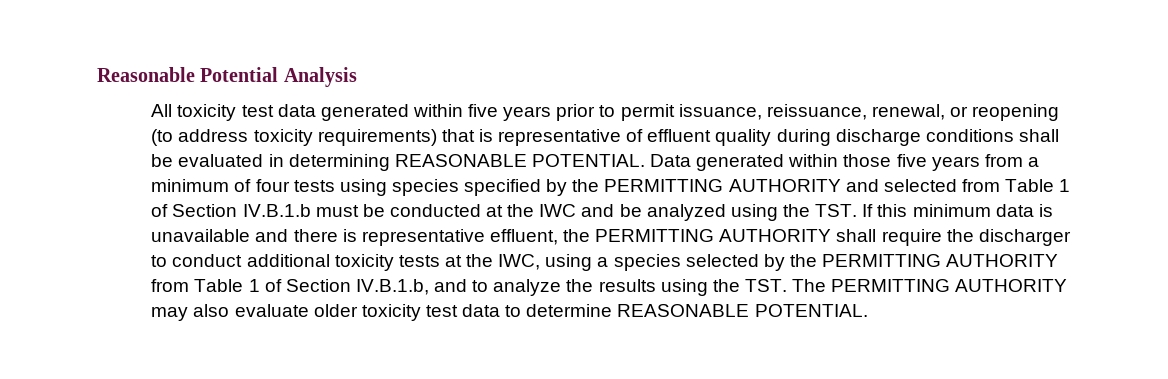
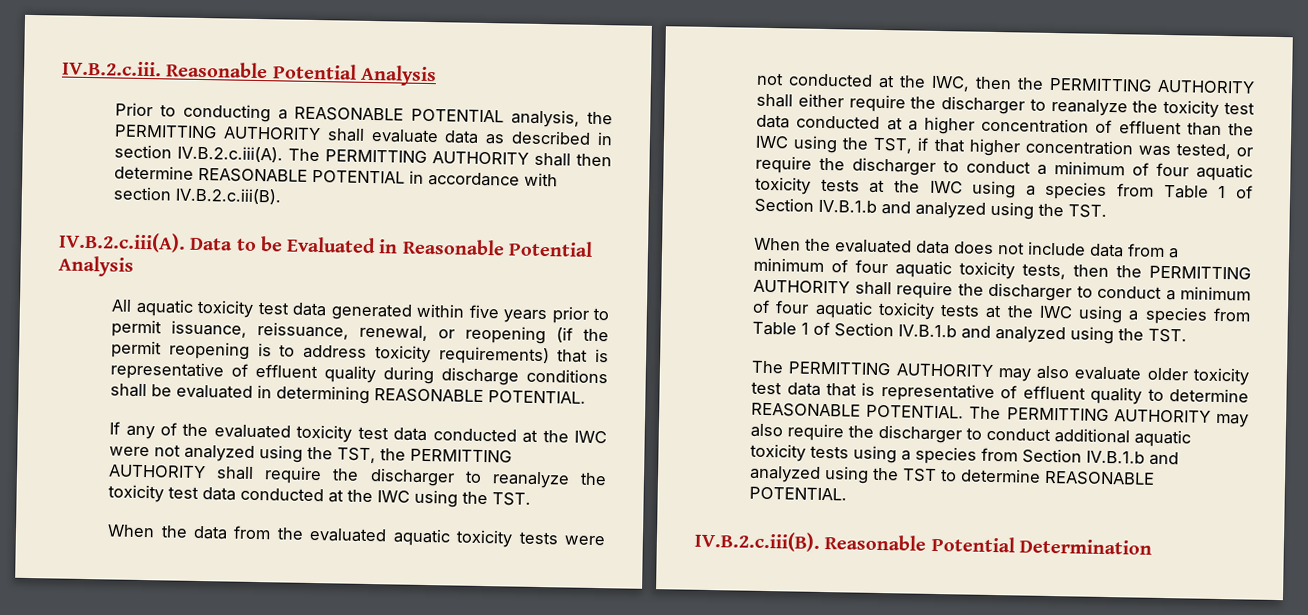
(97, 74) none -> [62,60,437,87] [115,102,613,128] [114,124,613,146] [114,144,612,167] [114,165,559,187] [113,186,283,205] [58,231,399,254] IV.B.2.c.iii. Reasonable Potential Analysis // Prior to conducting a REASONABLE POTENTIAL analysis, the PERMITTING AUTHORITY shall evaluate data as described in section IV.B.2.c.iii(A). The PERMITTING AUTHORITY shall then determine REASONABLE POTENTIAL in accordance with section IV.B.2.c.iii(B). // IV.B.2.c.iii(A). Data to be Evaluated in
(173, 110) none -> [135,298,194,317] aquatic
[151,129,174,146] (to -> [556,327,609,343] [111,340,296,360] (if the permit reopening is to
[650,154,1039,171] [151,179,1071,196] [151,204,1053,221] [151,229,558,246] Data generated within those five years from a minimum of four tests using species specified by the PERMITTING AUTHORITY and selected from Table 1 of Section IV.B.1.b must be conducted at the IWC and be analyzed using the TST. If this minimum data is unavailable and there is representative effluent, -> [109,421,607,444] [109,444,513,464] [108,464,608,489] [108,484,532,508] [107,524,605,548] [756,72,1255,94] [756,93,1255,118] [756,114,1254,136] [755,135,1253,160] [755,155,1253,182] [755,176,1253,200] [754,197,1108,220] [754,237,1180,259] [753,257,1110,280] // If any of the evaluated toxicity test data conducted at the IWC were not analyzed using the TST, the PERMITTING AUTHORITY shall require the discharger to reanalyze the toxicity test data conducted at the IWC using the TST. // When the data from the evaluated aquatic toxicity tests were not conducted at the IWC, then the PERMITTING AUTHORITY shall either require the discharger to reanalyze the toxicity test data conducted at a higher concentration of effluent than the IWC using the TST, if that higher concentration was tested, or require the discharger to conduct a minimum of four aquatic toxicity tests at the IWC using a species from Table 1 of Section IV.B.1.b and analyzed using the TST. // When the evaluated data does not include data from a minimum of four aquatic toxicity tests, then
[246,254,1059,271] [151,279,787,296] additional toxicity tests at the IWC, using a species selected by the PERMITTING AUTHORITY from Table 1 of Section IV.B.1.b, and to analyze the results using the TST. -> [1165,286,1251,301] [752,299,1251,325] [752,321,1188,345] a minimum of four aquatic toxicity tests at the IWC using a species from Table 1 of Section IV.B.1.b and analyzed using the TST. //
[505,304,868,317] to determine REASONABLE POTENTIAL. -> [825,382,1249,405] [751,402,1249,428] [750,423,1192,448] [750,443,1180,466] [749,465,1156,486] [749,486,848,501] [694,530,1152,555] that is representative of effluent quality to determine REASONABLE POTENTIAL. The PERMITTING AUTHORITY may also require the discharger to conduct additional aquatic toxicity tests using a species from Section IV.B.1.b and analyzed using the TST to determine REASONABLE POTENTIAL. // IV.B.2.c.iii(B). Reasonable Potential Determination

